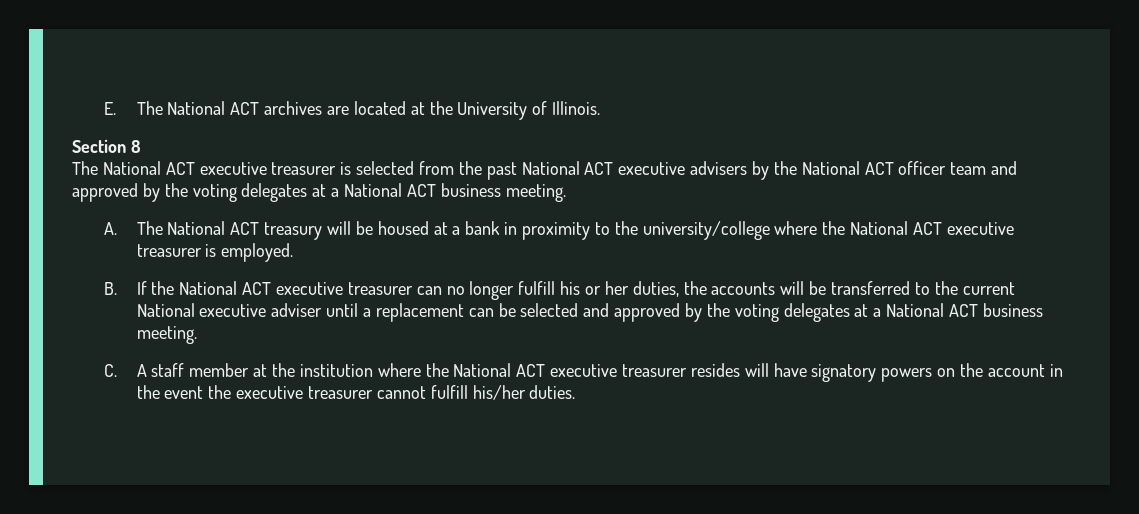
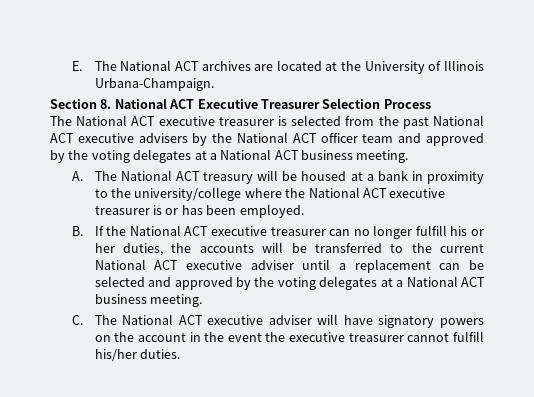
[552,101,601,115] Illinois. -> [444,60,485,71] [94,78,214,91] Illinois Urbana-Champaign.
[130,140,141,153] 8 -> [100,98,431,109] 8. National ACT Executive Treasurer Selection Process
(217, 250) none -> [165,205,237,215] or has been
(195, 310) none -> [154,260,179,270] ACT
[136,363,740,377] A staff member at the institution where the National ACT executive treasurer resides -> [94,314,312,325] The National ACT executive adviser

